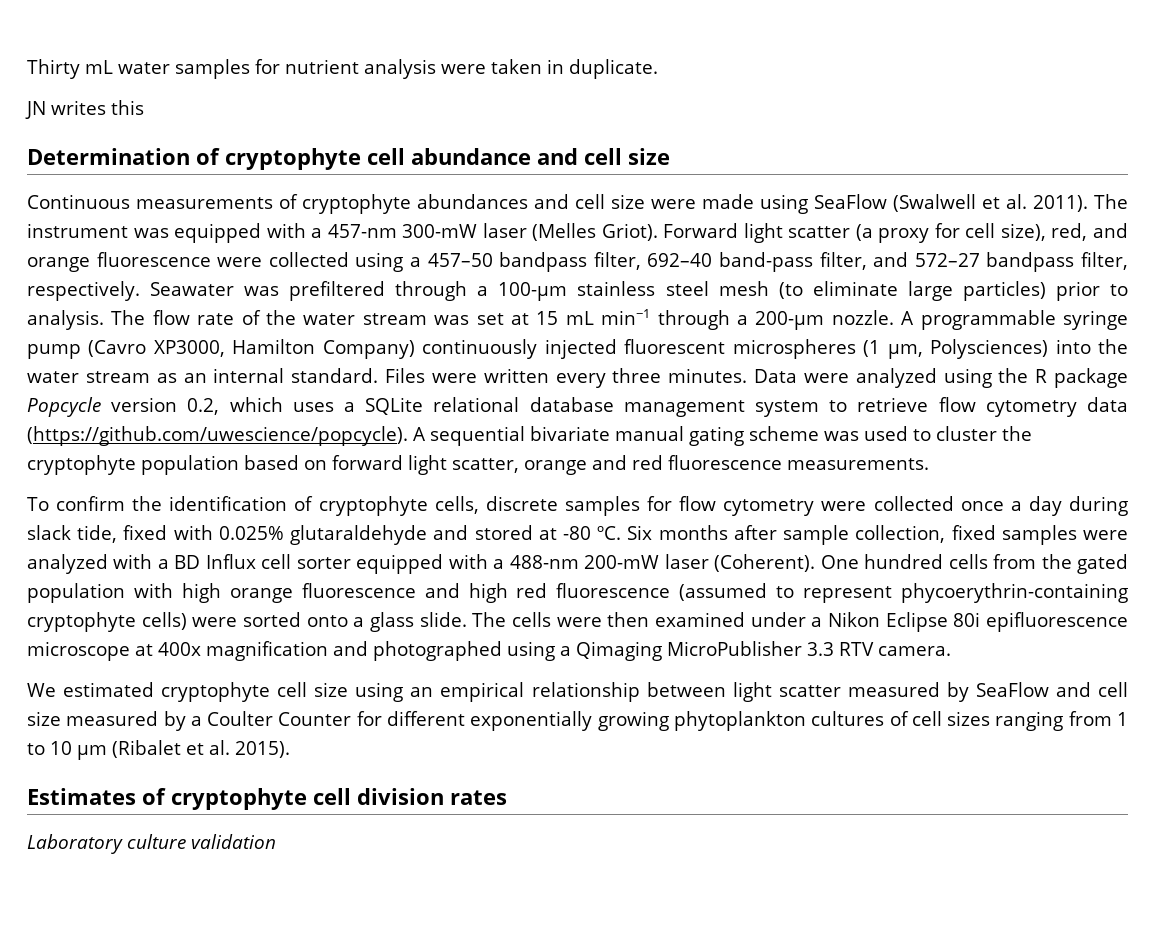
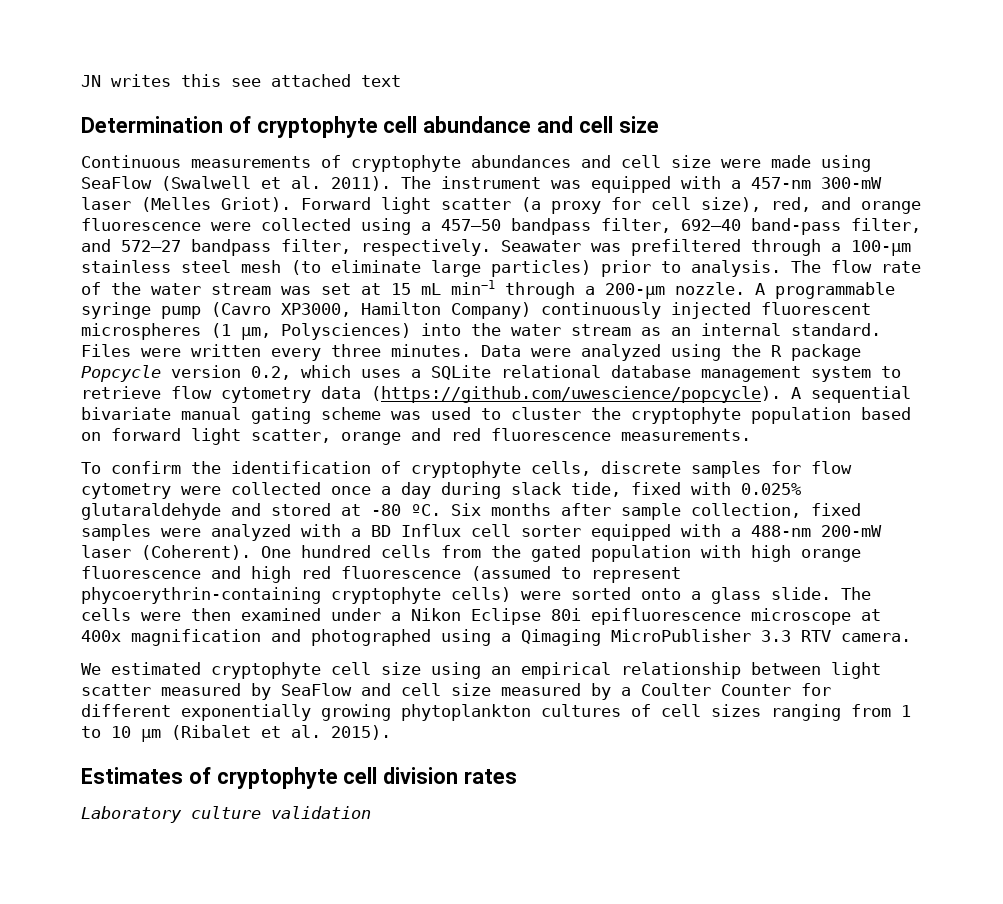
[27,59,658,79] Thirty mL water samples for nutrient analysis were taken in duplicate. // -> (81, 81) none
(144, 107) none -> [231,74,401,87] see attached text

